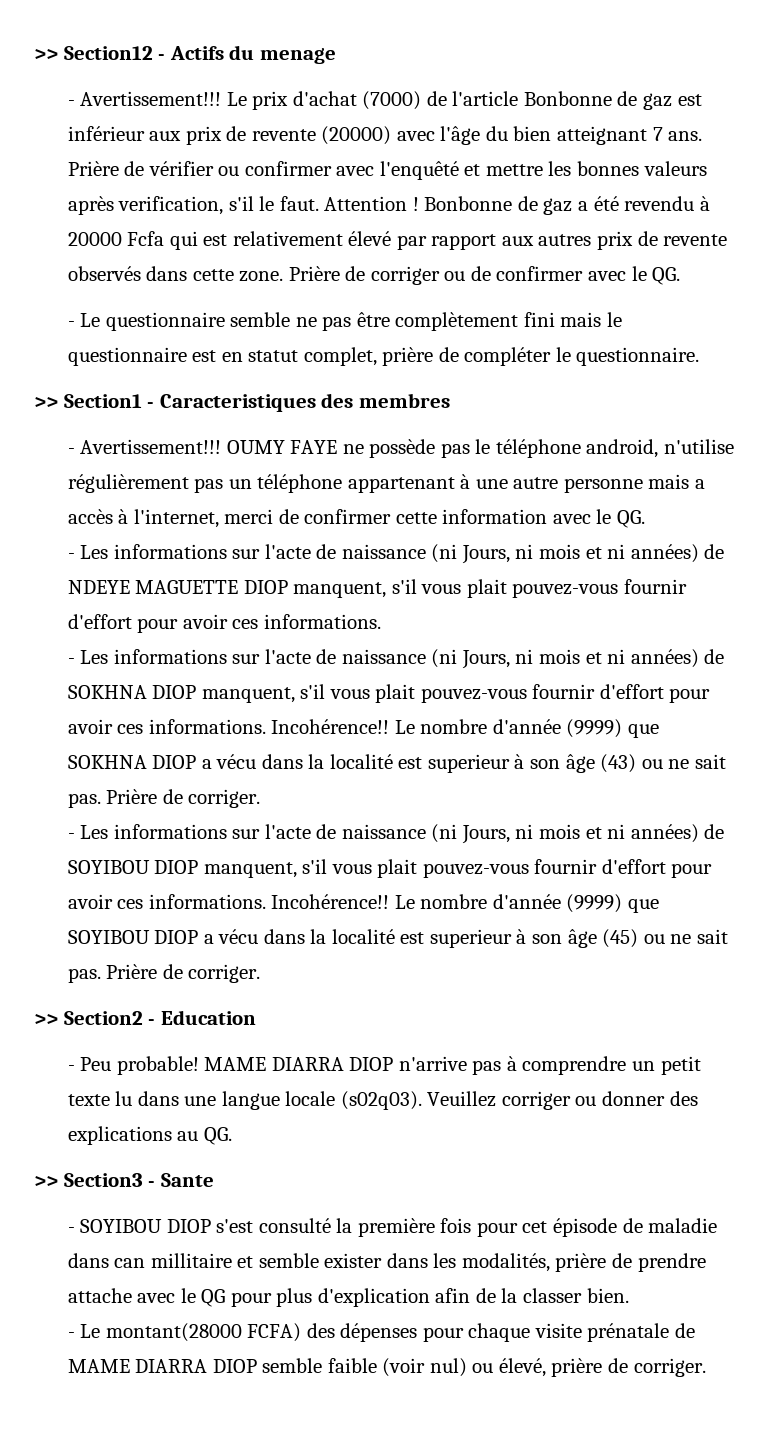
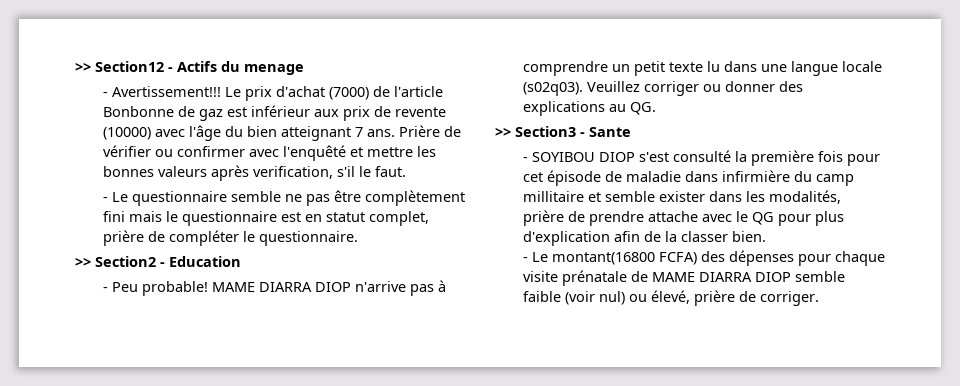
[321,126,392,145] (20000) -> [102,127,151,140] (10000)
[324,196,710,215] [67,231,728,250] [67,266,681,285] Attention ! Bonbonne de gaz a été revendu à 20000 Fcfa qui est relativement élevé par rapport aux autres prix de revente observés dans cette zone. Prière de corriger ou de confirmer avec le QG. -> (406, 171) none
[34,393,450,412] [67,439,735,458] [67,474,706,493] [67,509,646,528] [67,544,725,564] [67,579,687,598] [67,614,381,633] [67,649,725,669] [67,684,711,703] [67,719,659,738] [67,754,726,773] [67,789,261,808] [67,824,725,844] [67,859,713,878] [67,894,659,913] [67,929,728,948] [67,964,261,983] // >> Section1 - Caracteristiques des membres // - Avertissement!!! OUMY FAYE ne possède pas le téléphone android, n'utilise régulièrement pas un téléphone appartenant à une autre personne mais a accès à l'internet, merci de confirmer cette information avec le QG. // - Les informations sur l'acte de naissance (ni Jours, ni mois et ni années) de NDEYE MAGUETTE DIOP manquent, s'il vous plait pouvez-vous fournir d'effort pour avoir ces informations. // - Les informations sur l'acte de naissance (ni Jours, ni mois et ni années) de SOKHNA DIOP manquent, s'il vous plait pouvez-vous fournir d'effort pour avoir ces informations. Incohérence!! Le nombre d'année (9999) que SOKHNA DIOP a vécu dans la localité est superieur à son âge (43) ou ne sait pas. Prière de corriger. // - Les informations sur l'acte de naissance (ni Jours, ni mois et ni années) de SOYIBOU DIOP manquent, s'il vous plait pouvez-vous fournir d'effort pour avoir ces informations. Incohérence!! Le nombre d'année (9999) que SOYIBOU DIOP a vécu dans la localité est superieur à son âge (45) ou ne sait pas. Prière de corriger. -> (358, 238) none
[114,1258,146,1268] can -> [721,170,854,186] infirmière du camp
[105,1323,242,1342] montant(28000 -> [551,252,655,265] montant(16800

